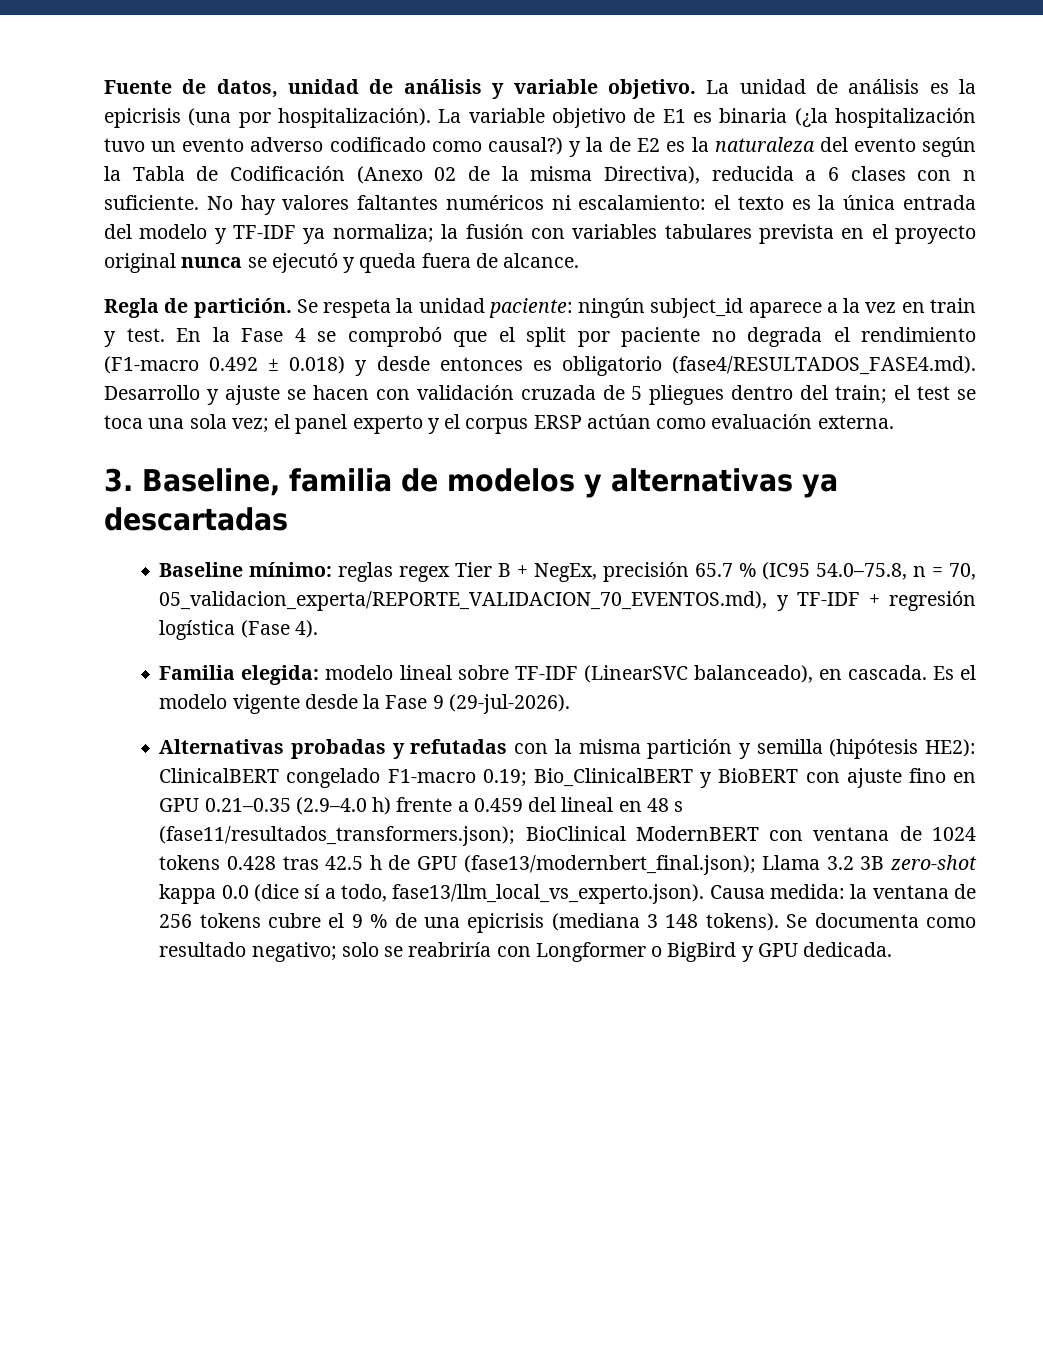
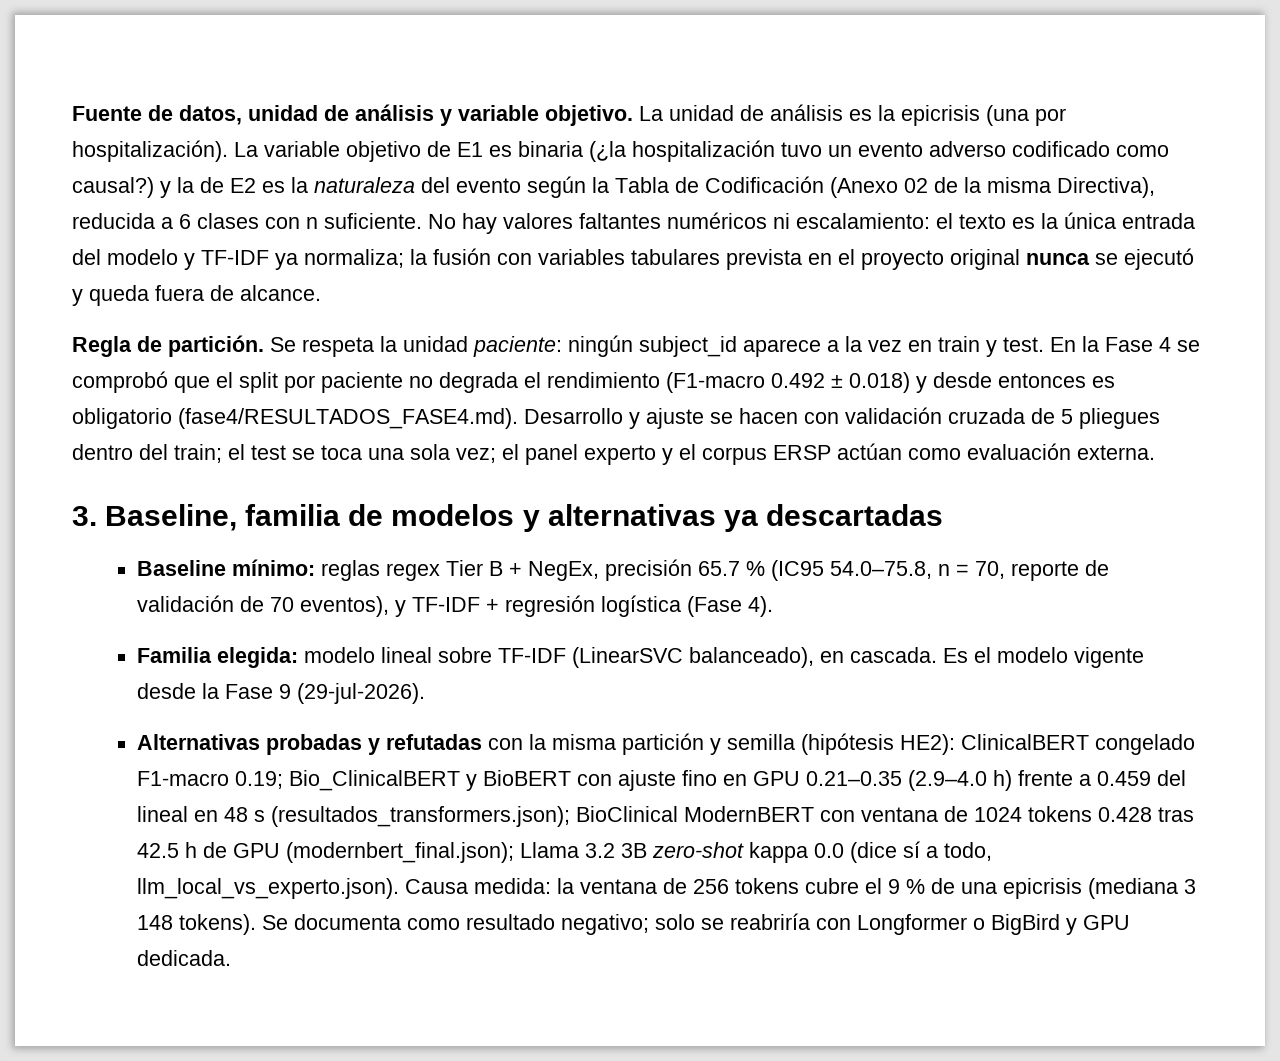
[159,591,768,611] 05_validacion_experta/REPORTE_VALIDACION_70_EVENTOS.md), -> [1011,560,1110,581] [137,595,390,617] reporte de validación de 70 eventos),
[159,826,516,846] (fase11/resultados_transformers.json); -> [271,806,571,827] (resultados_transformers.json);
[463,855,756,875] (fase13/modernbert_final.json); -> [286,842,515,863] (modernbert_final.json);
[392,884,705,904] fase13/llm_local_vs_experto.json). -> [137,878,400,899] llm_local_vs_experto.json).

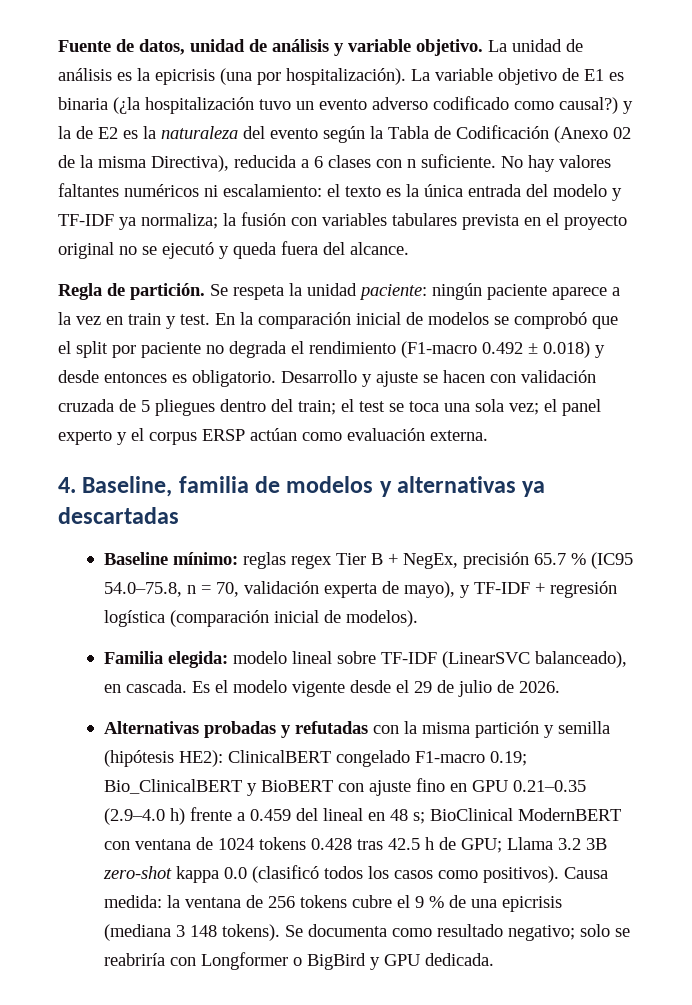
[1026,253,1090,265] nunca -> [119,246,137,255] no
[210,285,234,301] de -> [323,242,345,255] del
[639,336,737,357] subject_id -> [487,284,547,300] paciente
[1105,337,1171,352] Fase 4 -> [258,312,489,329] comparación inicial de modelos
[72,408,518,429] obligatorio (fase4/RESULTADOS_FASE4.md). -> [192,370,276,387] obligatorio.
[72,506,97,526] 3. -> [58,477,76,493] 4.
[1011,560,1110,581] [137,595,390,617] reporte de validación de 70 eventos), -> [244,581,456,598] validación experta de mayo),
[687,596,774,617] (Fase 4). -> [170,610,419,627] (comparación inicial de modelos).
[202,683,426,704] la Fase 9 (29-jul-2026). -> [396,680,561,697] el 29 de julio de 2026.
[254,806,571,827] s (resultados_transformers.json); -> [413,812,426,824] s;
[233,842,515,863] GPU (modernbert_final.json); -> [461,838,503,853] GPU;
[850,841,993,863] [137,878,400,899] (dice sí a todo, llm_local_vs_experto.json). -> [252,865,560,883] (clasificó todos los casos como positivos).

